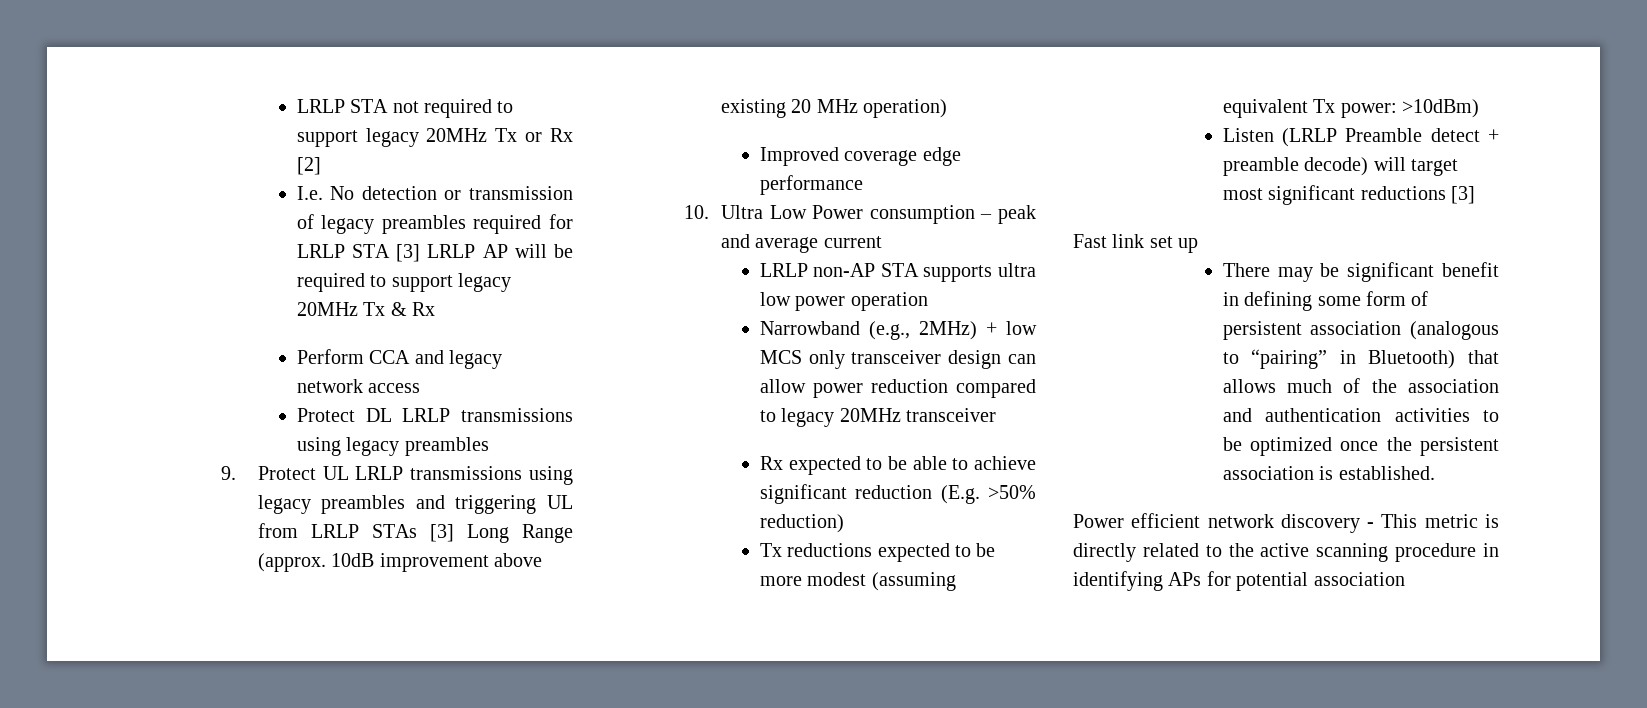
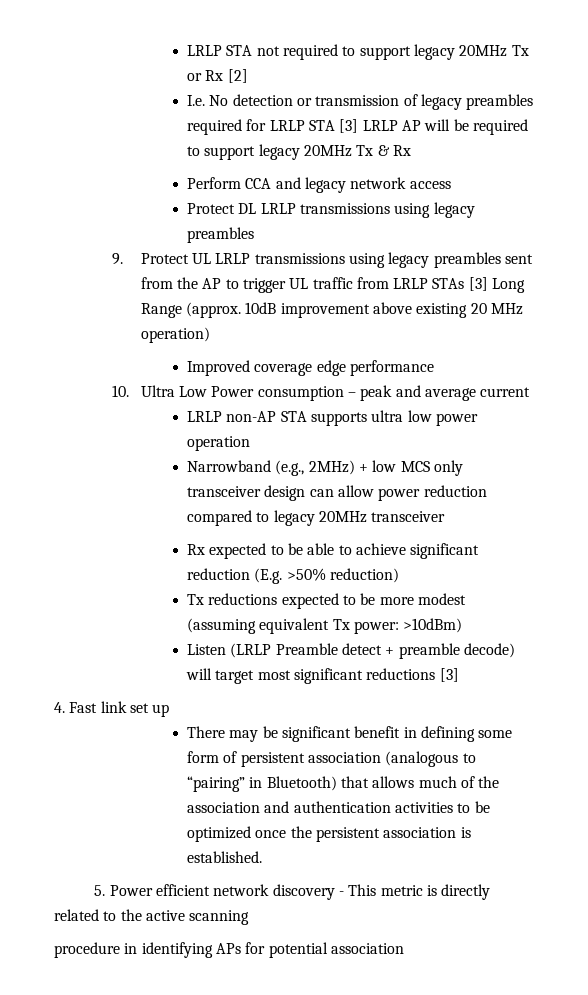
[415,495,573,514] and triggering UL -> [504,254,533,264] [140,277,353,293] sent from the AP to trigger UL traffic
(1475, 195) none -> [54,702,65,713] 4.
(1435, 473) none -> [94,885,106,896] 5.
(1389, 552) none -> (250, 917) //

